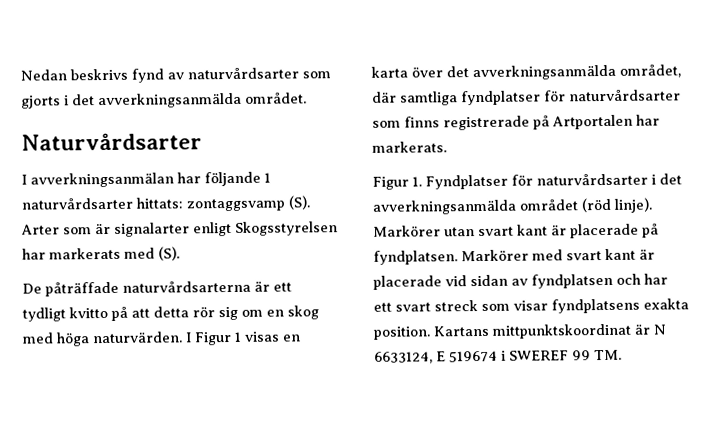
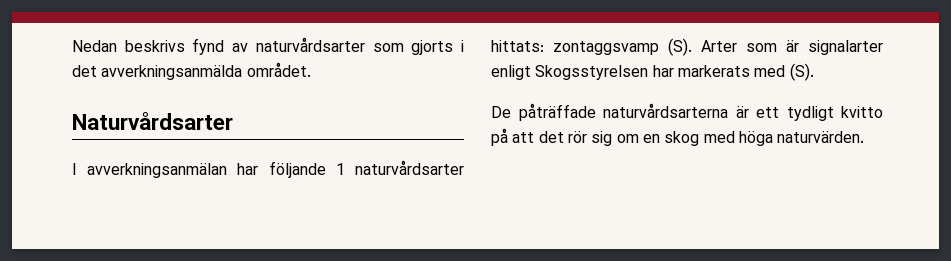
[153,306,189,318] detta -> [538,131,564,143] det
[185,331,301,346] [371,64,681,81] [372,89,681,106] [372,114,660,131] [372,141,447,153] [372,173,682,190] [372,197,652,215] [373,223,659,239] [373,248,655,265] [373,273,668,290] [373,298,689,314] [373,323,666,340] [374,349,622,364] I Figur 1 visas en karta över det avverkningsanmälda området, där samtliga fyndplatser för naturvårdsarter som finns registrerade på Artportalen har markerats. // Figur 1. Fyndplatser för naturvårdsarter i det avverkningsanmälda området (röd linje). Markörer utan svart kant är placerade på fyndplatsen. Markörer med svart kant är placerade vid sidan av fyndplatsen och har ett svart streck som visar fyndplatsens exakta position. Kartans mittpunktskoordinat är N 6633124, E 519674 i SWEREF 99 TM. -> (865, 137) none

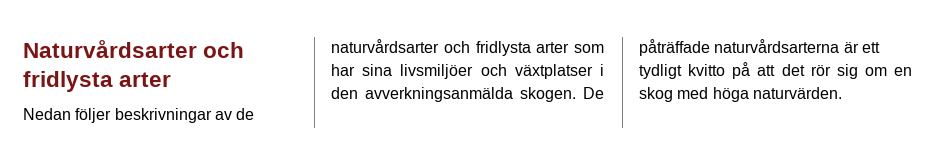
[72,37,465,55] [72,62,311,80] [72,112,233,130] [72,160,465,178] [491,38,883,56] [491,63,814,81] Nedan beskrivs fynd av naturvårdsarter som gjorts i det avverkningsanmälda området. // Naturvårdsarter // I avverkningsanmälan har följande 1 naturvårdsarter hittats: zontaggsvamp (S). Arter som är signalarter enligt Skogsstyrelsen har markerats med (S). // -> [23,40,245,58] [23,71,172,92] [23,108,255,123] [331,39,604,56] [331,64,604,79] [331,87,576,102] Naturvårdsarter och fridlysta arter // Nedan följer beskrivningar av de naturvårdsarter och fridlysta arter som har sina livsmiljöer och växtplatser i den avverkningsanmälda skogen.

